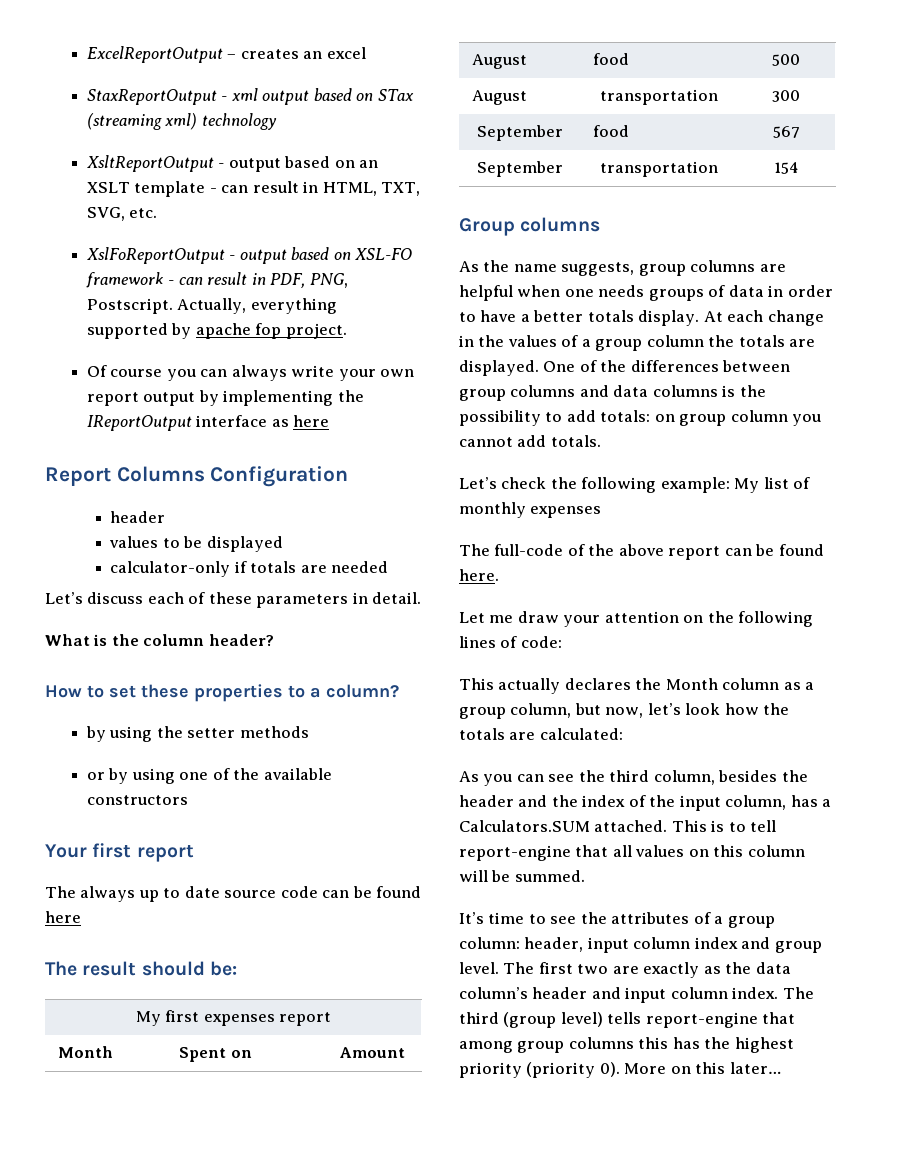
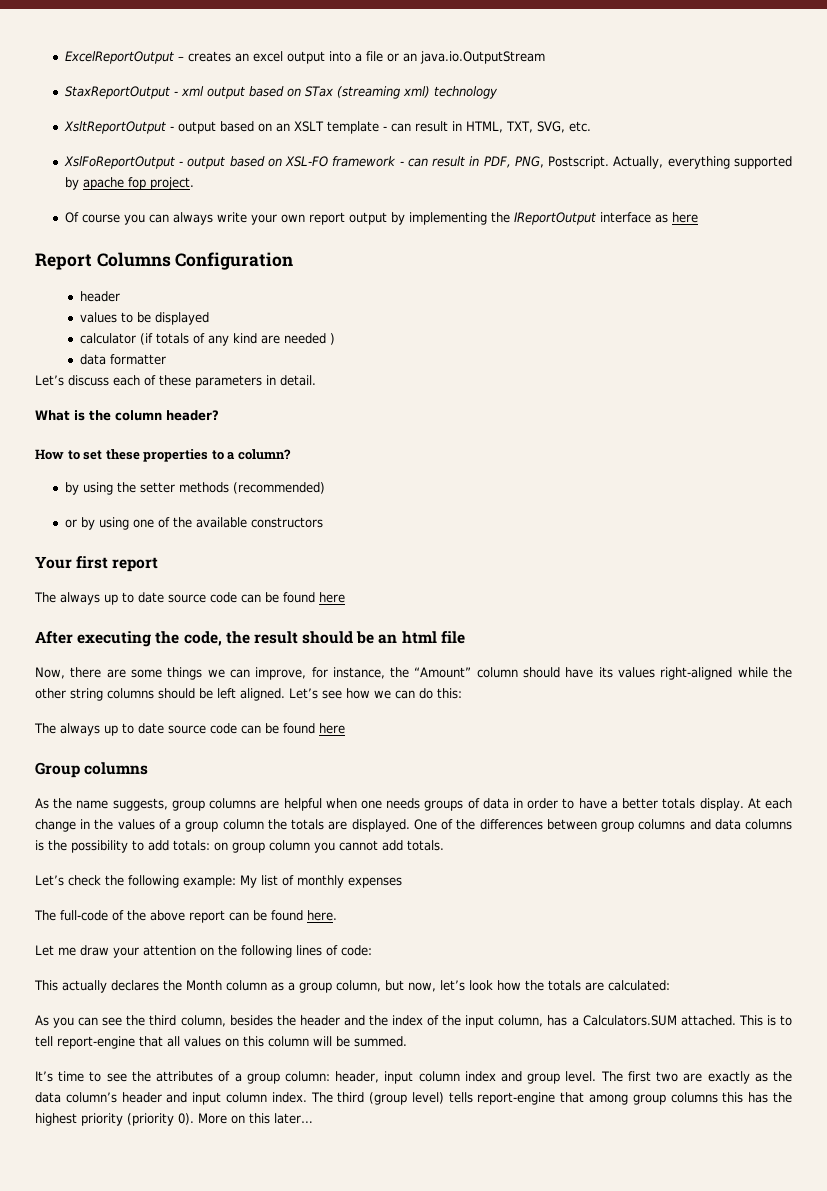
(366, 53) none -> [286,51,545,64] output into a file or an java.io.OutputStream
[110,561,297,577] calculator-only if totals -> [80,333,258,346] calculator (if totals of any kind
(389, 567) none -> [330,333,336,345] [80,354,167,365] ) // data formatter
(309, 732) none -> [232,482,325,494] (recommended)
[45,961,237,976] [135,1010,332,1026] [58,1046,114,1058] [179,1047,252,1062] [339,1047,405,1058] [472,54,528,69] [593,53,630,65] [772,54,800,66] [472,90,528,105] [599,89,718,105] [772,90,800,102] [477,125,563,141] [593,125,630,137] [772,126,800,138] [477,161,563,177] [599,161,718,177] [773,162,799,174] The result should be: // My first expenses report // Month | Spent on | Amount // August | food | 500 // August | transportation | 300 // September | food | 567 // September | transportation | 154 -> [35,631,465,647] [35,667,793,680] [35,688,462,701] [34,723,345,736] After executing the code, the result should be an html file // Now, there are some things we can improve, for instance, the “Amount” column should have its values right-aligned while the other string columns should be left aligned. Let’s see how we can do this: // The always up to date source code can be found here

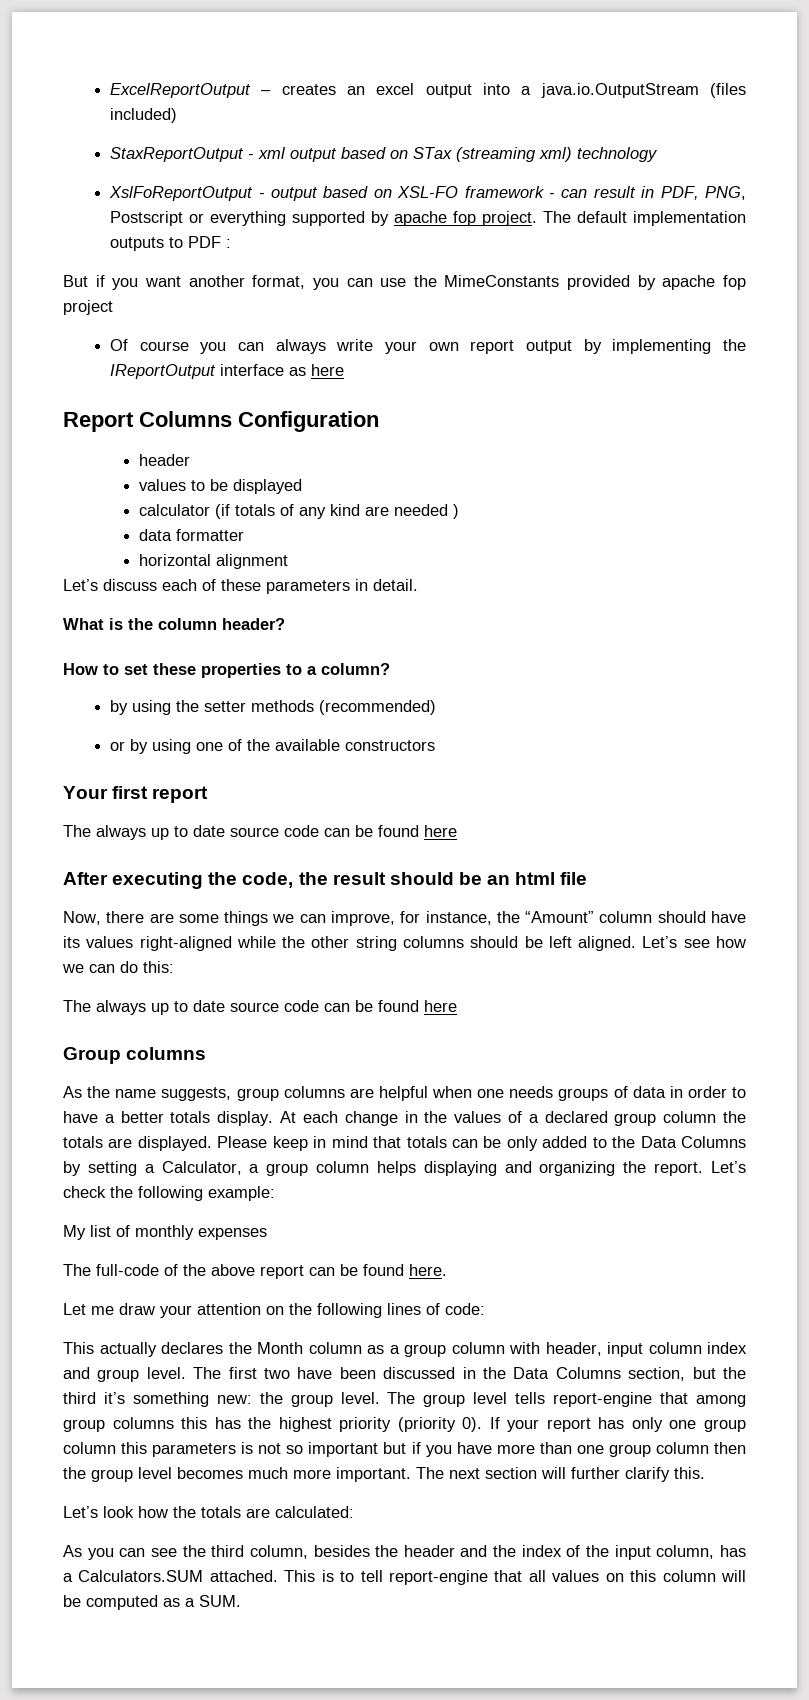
[365,51,417,62] file or an -> (532, 90) none
(545, 57) none -> [710,83,746,98] [110,108,178,123] (files included)
[63,121,591,134] // XsltReportOutput - output based on an XSLT template - can result in HTML, TXT, SVG, etc. -> (659, 154) none
[548,156,664,169] Postscript. Actually, -> [110,211,205,226] Postscript or
(194, 183) none -> [543,211,746,226] [110,236,232,251] [63,275,746,290] [63,300,113,315] The default implementation outputs to PDF : // But if you want another format, you can use the MimeConstants provided by apache fop project
(167, 359) none -> [139,554,289,569] // horizontal alignment
(182, 825) none -> [544,1111,608,1123] declared
[413,819,792,832] [35,840,444,853] One of the differences between group columns and data columns is the possibility to add totals: on group column you cannot add totals. // -> [217,1136,746,1151] [63,1161,704,1176] Please keep in mind that totals can be only added to the Data Columns by setting a Calculator, a group column helps displaying and organizing the report.
(236, 881) none -> (275, 1193) //
[336,980,465,992] column, but now, let’s -> [451,1342,747,1357] [63,1367,746,1382] [63,1392,746,1407] [63,1417,746,1432] [63,1442,746,1457] [63,1467,705,1482] [63,1506,98,1518] column with header, input column index and group level. The first two have been discussed in the Data Columns section, but the third it’s something new: the group level. The group level tells report-engine that among group columns this has the highest priority (priority 0). If your report has only one group column this parameters is not so important but if you have more than one group column then the group level becomes much more important. The next section will further clarify this. // Let’s
[354,1036,407,1047] [35,1071,793,1084] [35,1092,792,1105] [35,1113,313,1126] summed. // It’s time to see the attributes of a group column: header, input column index and group level. The first two are exactly as the data column’s header and input column index. The third (group level) tells report-engine that among group columns this has the highest priority (priority 0). More on this later… -> [86,1595,241,1610] computed as a SUM.

